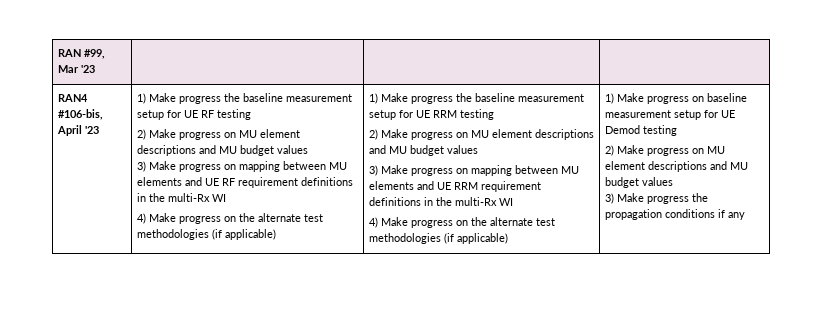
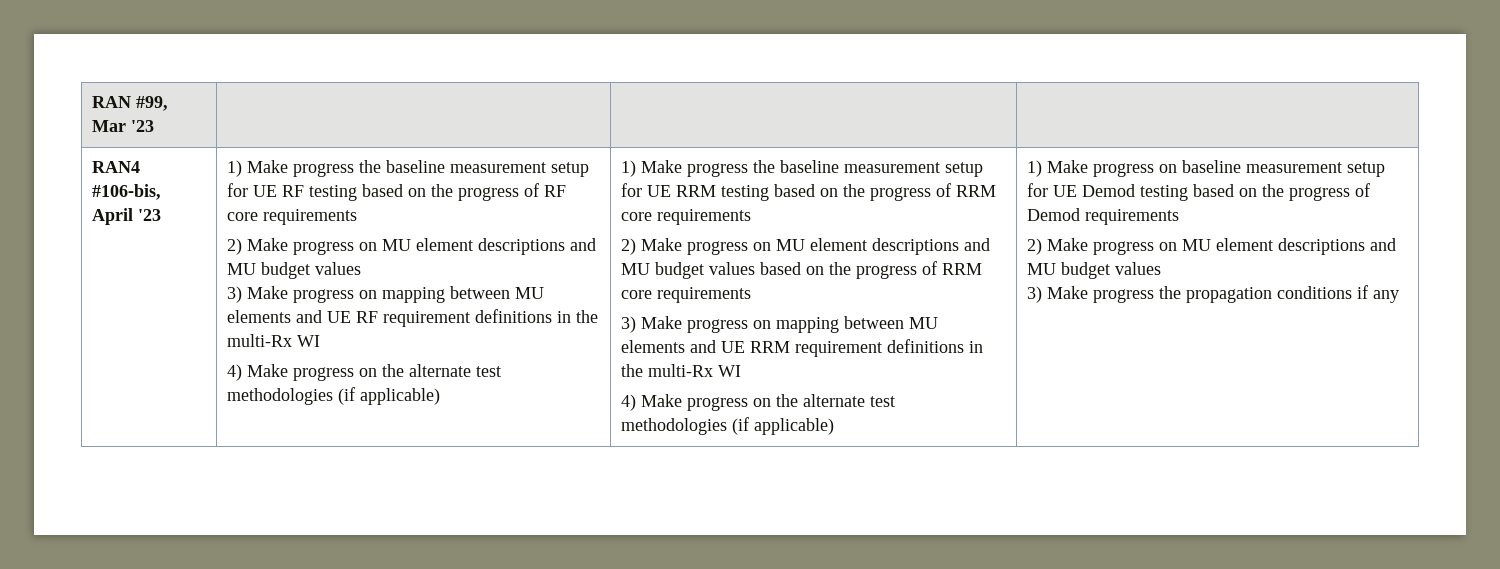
(251, 114) none -> [362,183,567,201] [227,209,358,225] based on the progress of RF core requirements
(494, 114) none -> [774,183,997,201] [621,209,752,225] based on the progress of RRM core requirements
(478, 149) none -> [760,261,983,279] [621,287,752,303] based on the progress of RRM core requirements
(677, 130) none -> [1193,183,1371,201] [1027,208,1180,225] based on the progress of Demod requirements

